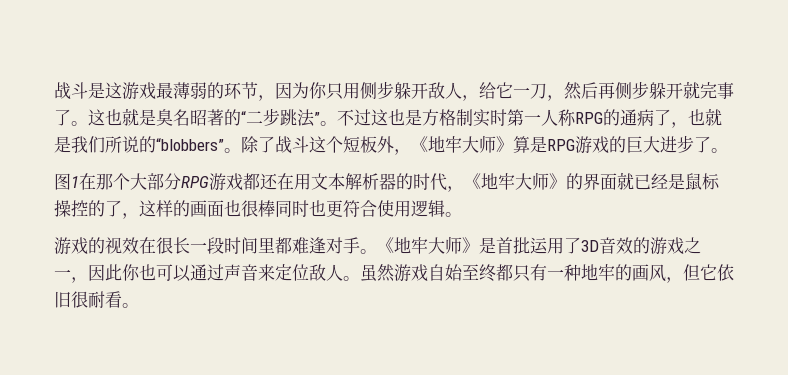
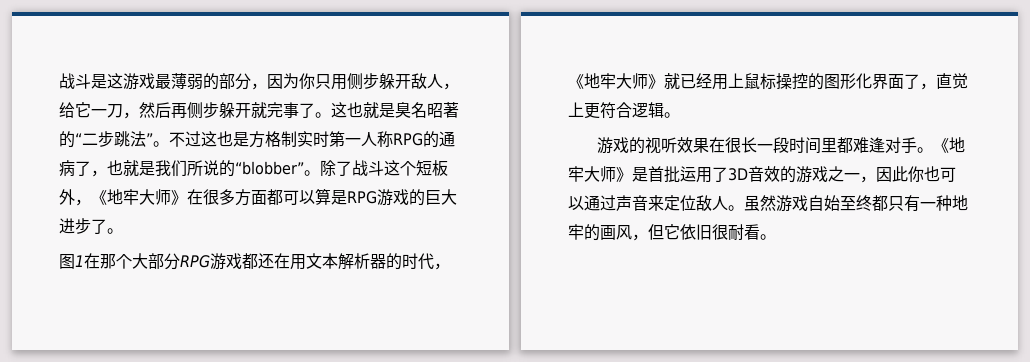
[224,82,258,99] 环节 -> [219,73,251,90] 部分
[156,138,224,151] “blobbers” -> [235,161,304,175] “blobber”
(513, 144) none -> [187,189,315,206] 在很多方面都可以
[566,172,720,190] [54,200,411,219] 的界面就已经是鼠标操控的了，这样的画面也很棒同时也更符合使用 -> [664,73,968,90] [568,102,632,119] 就已经用上鼠标操控的图形化界面了，直觉上更符合
[122,237,139,254] 效 -> [660,137,709,153] 听效果

